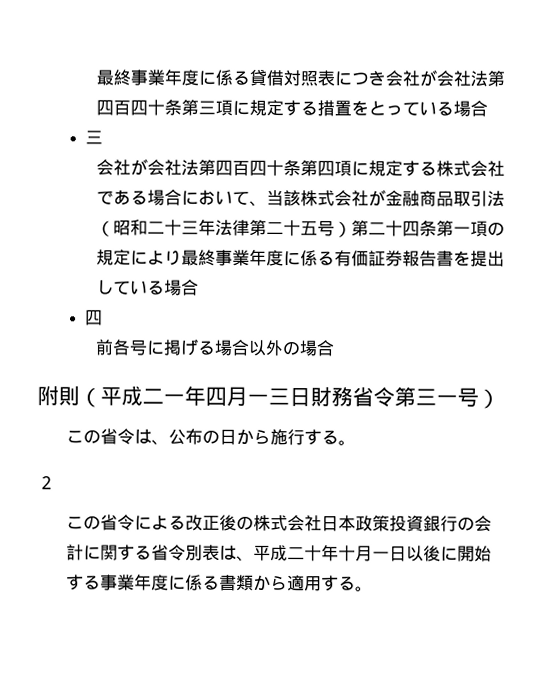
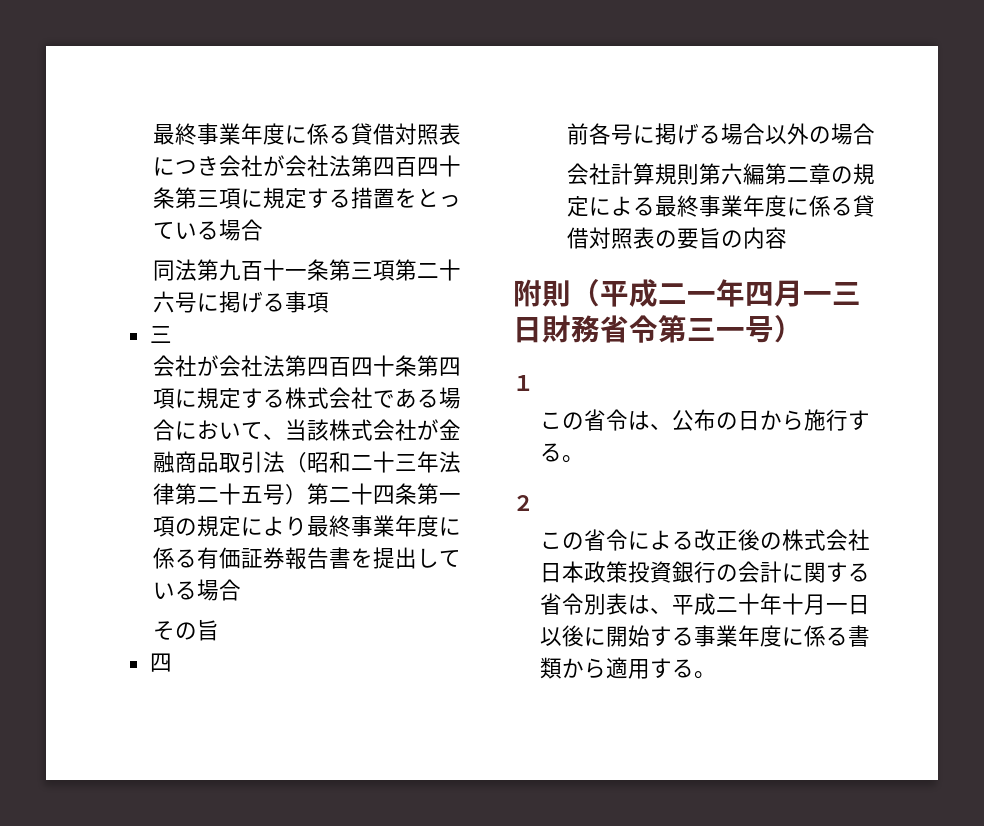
(488, 108) none -> [152,259,461,281] [152,291,329,313] // 同法第九百十一条第三項第二十六号に掲げる事項
(199, 287) none -> [152,619,219,641] // その旨
(334, 348) none -> [566,163,875,185] [566,195,875,217] [566,227,787,249] // 会社計算規則第六編第二章の規定による最終事業年度に係る貸借対照表の要旨の内容
(500, 398) none -> [513,375,534,391] // １

